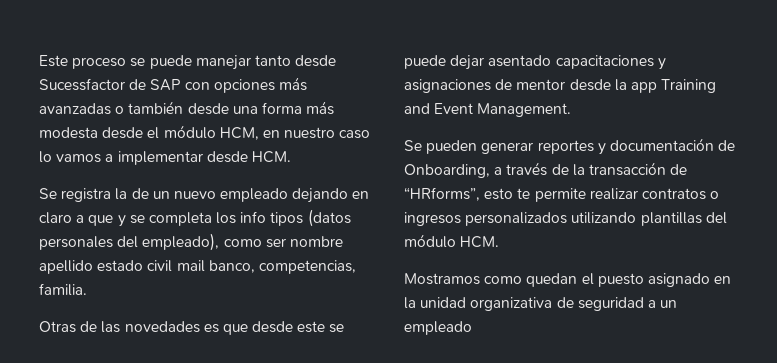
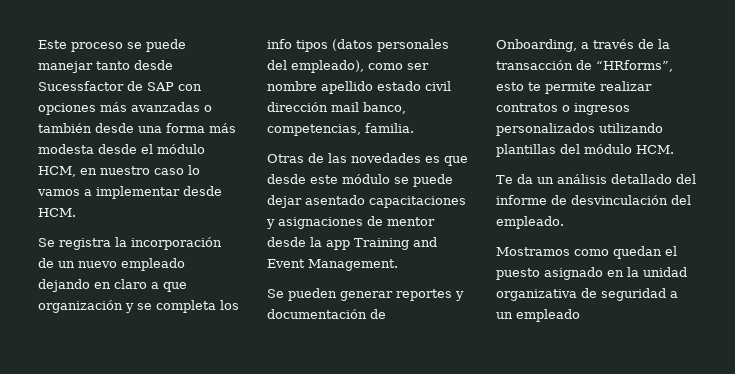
(128, 194) none -> [131,237,222,250] incorporación
(114, 220) none -> [38,300,123,313] organización
(173, 266) none -> [267,102,328,112] dirección
(326, 327) none -> [342,174,390,184] módulo
(500, 242) none -> [496,174,696,184] [496,195,691,205] [496,216,564,229] // Te da un análisis detallado del informe de desvinculación del empleado.

